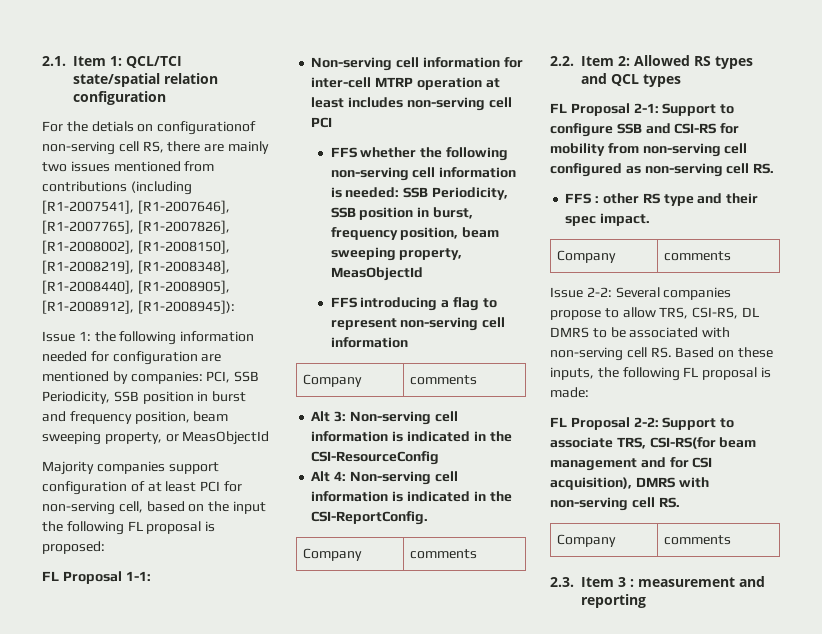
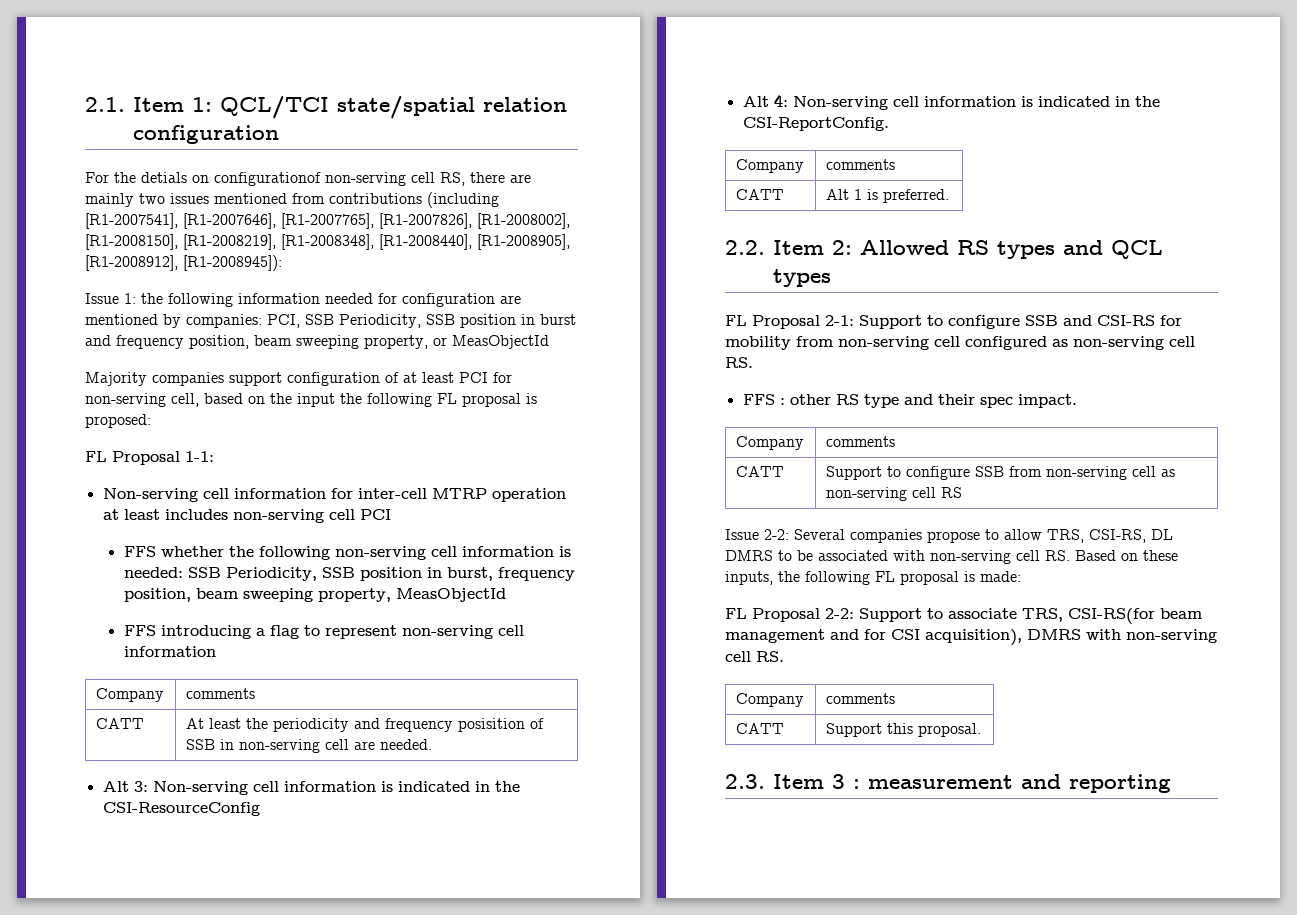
(478, 380) none -> [95,718,144,729] [185,718,544,732] [185,739,432,753] // CATT | At least the periodicity and frequency posisition of SSB in non-serving cell are needed.
(478, 554) none -> [735,189,784,200] [825,189,949,203] // CATT | Alt 1 is preferred.
(732, 256) none -> [735,466,784,477] [825,466,1175,480] [825,487,962,501] // CATT | Support to configure SSB from non-serving cell as non-serving cell RS
(732, 540) none -> [735,723,784,734] [825,723,981,737] // CATT | Support this proposal.

